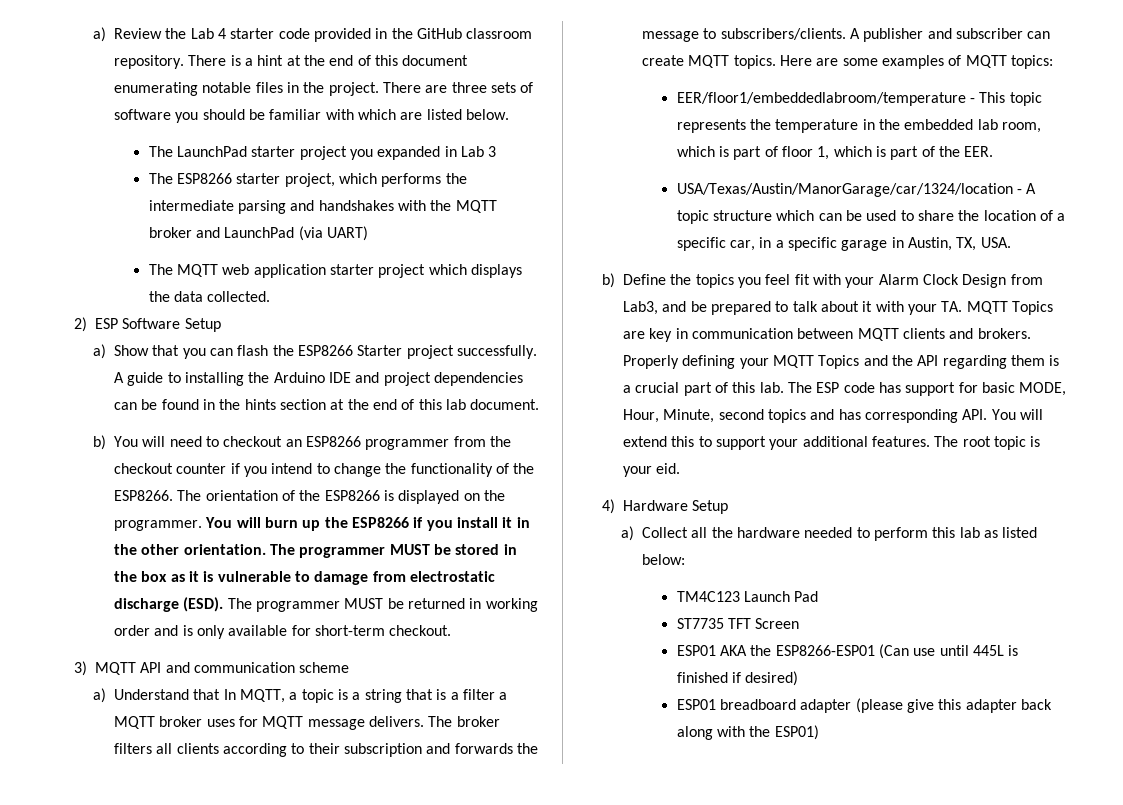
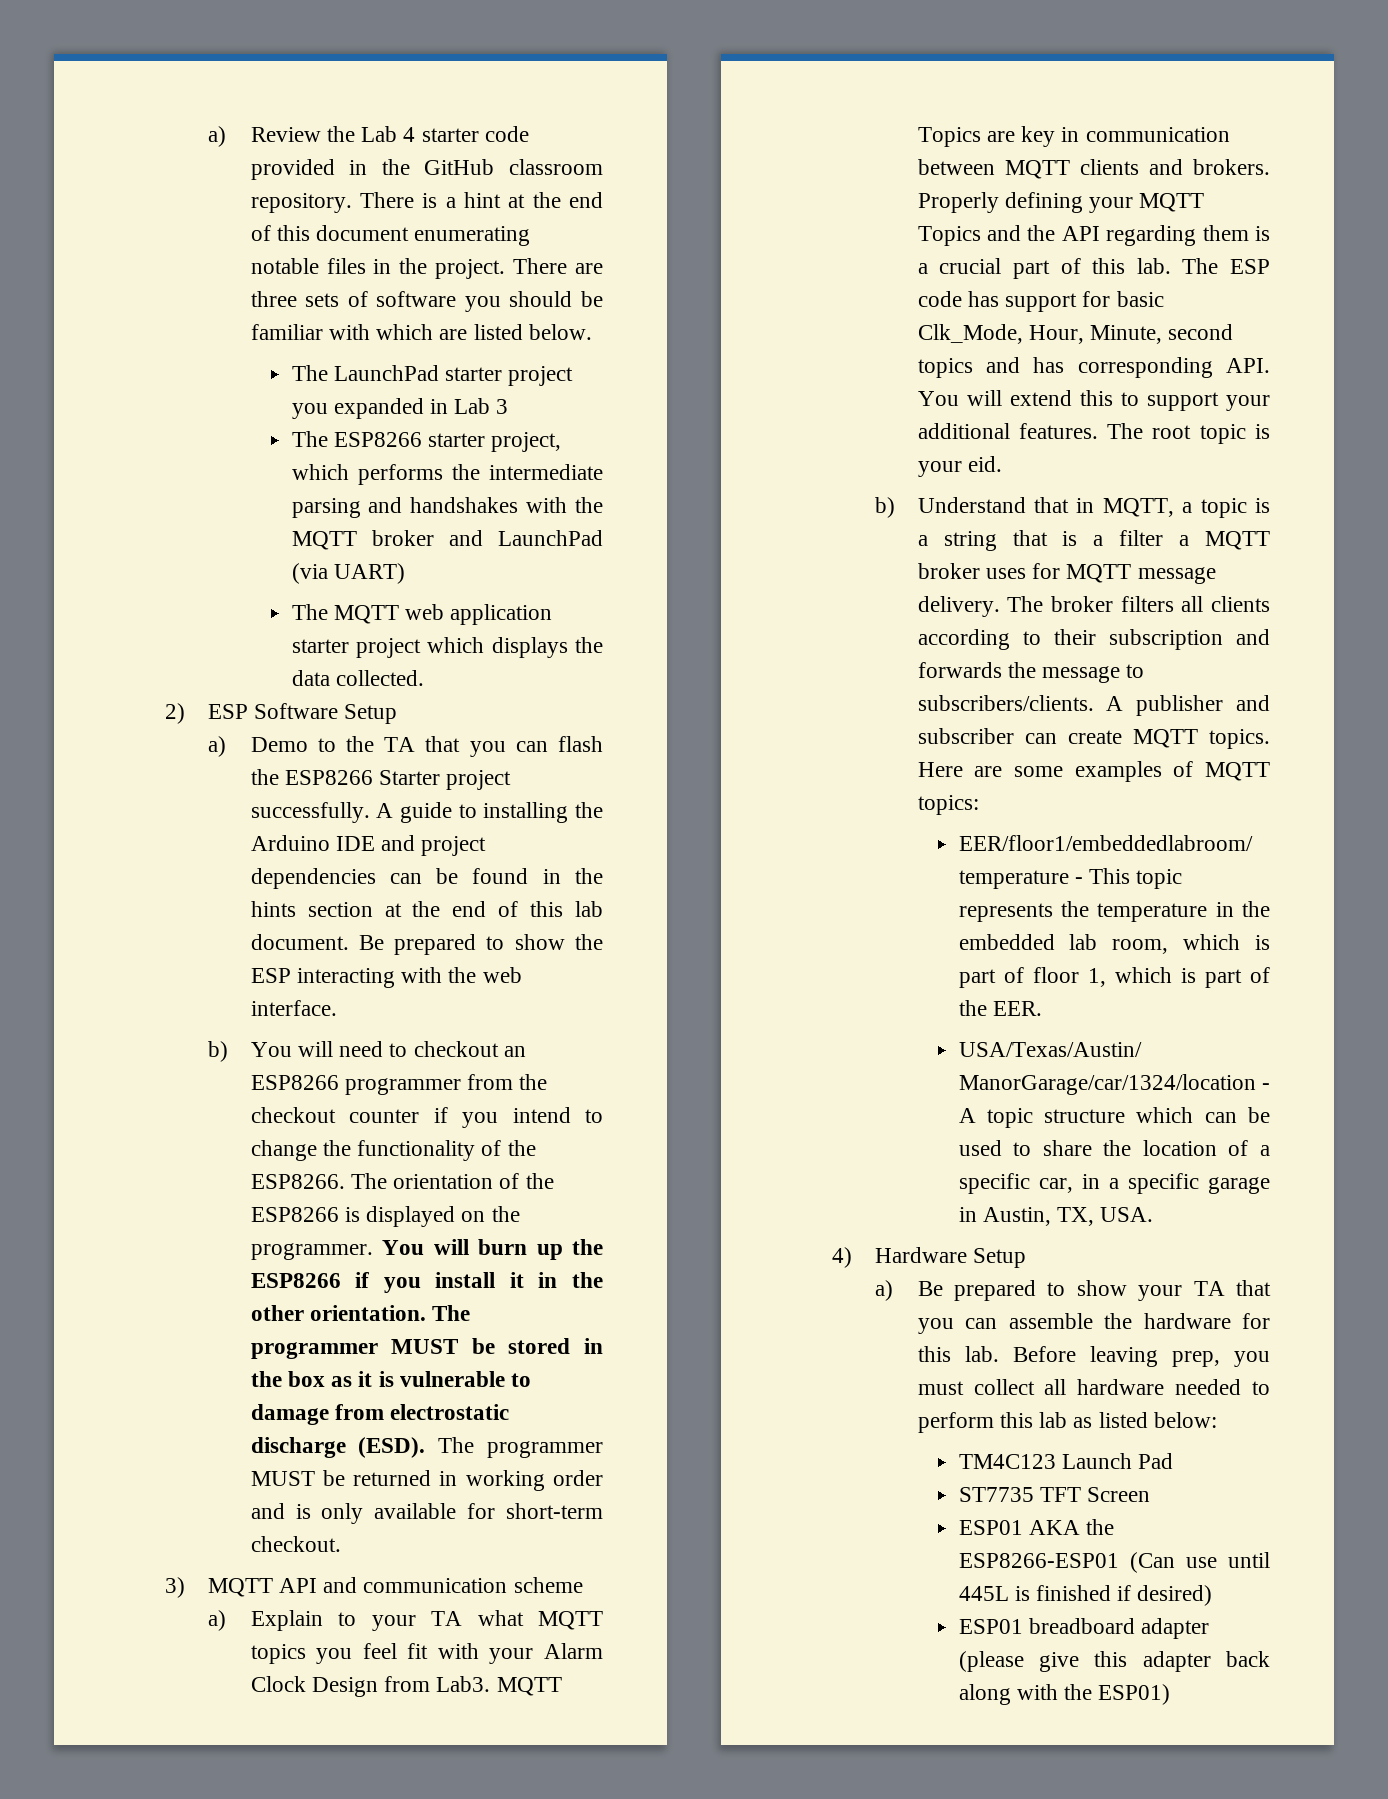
[114,345,150,356] Show -> [250,736,416,752] Demo to the TA
(540, 404) none -> [358,934,603,955] [250,967,522,988] [250,1000,337,1016] Be prepared to show the ESP interacting with the web interface.
(107, 695) none -> [250,1610,603,1631] [250,1643,603,1664] [250,1676,562,1697] [917,126,1230,147] [917,159,1270,179] [917,192,1205,213] [917,225,1270,246] [917,258,1270,279] [917,291,1164,312] [917,324,1234,344] [917,357,1270,378] [917,390,1270,411] [917,423,1270,444] [917,456,1002,477] [874,497,895,518] Explain to your TA what MQTT topics you feel fit with your Alarm Clock Design from Lab3. MQTT Topics are key in communication between MQTT clients and brokers. Properly defining your MQTT Topics and the API regarding them is a crucial part of this lab. The ESP code has support for basic Clk_Mode, Hour, Minute, second topics and has corresponding API. You will extend this to support your additional features. The root topic is your eid. // b)
[223,689,236,700] In -> [1076,498,1095,513] in
[369,716,425,727] delivers. -> [917,596,1000,617] delivery.
[602,273,1043,288] [623,301,1053,315] [623,328,1031,342] [623,355,1060,369] [623,382,1067,396] [623,409,1043,423] [623,436,1041,450] [623,463,681,477] [602,499,729,514] [621,526,733,541] b) Define the topics you feel fit with your Alarm Clock Design from Lab3, and be prepared to talk about it with your TA. MQTT Topics are key in communication between MQTT clients and brokers. Properly defining your MQTT Topics and the API regarding them is a crucial part of this lab. The ESP code has support for basic MODE, Hour, Minute, second topics and has corresponding API. You will extend this to support your additional features. The root topic is your eid. // 4) Hardware Setup // a) Collect all the -> [831,1247,1027,1268] [874,1280,1271,1301] [917,1313,1270,1334] [917,1346,1270,1367] [917,1379,1067,1395] 4) Hardware Setup // a) Be prepared to show your TA that you can assemble the hardware for this lab. Before leaving prep, you must collect all

